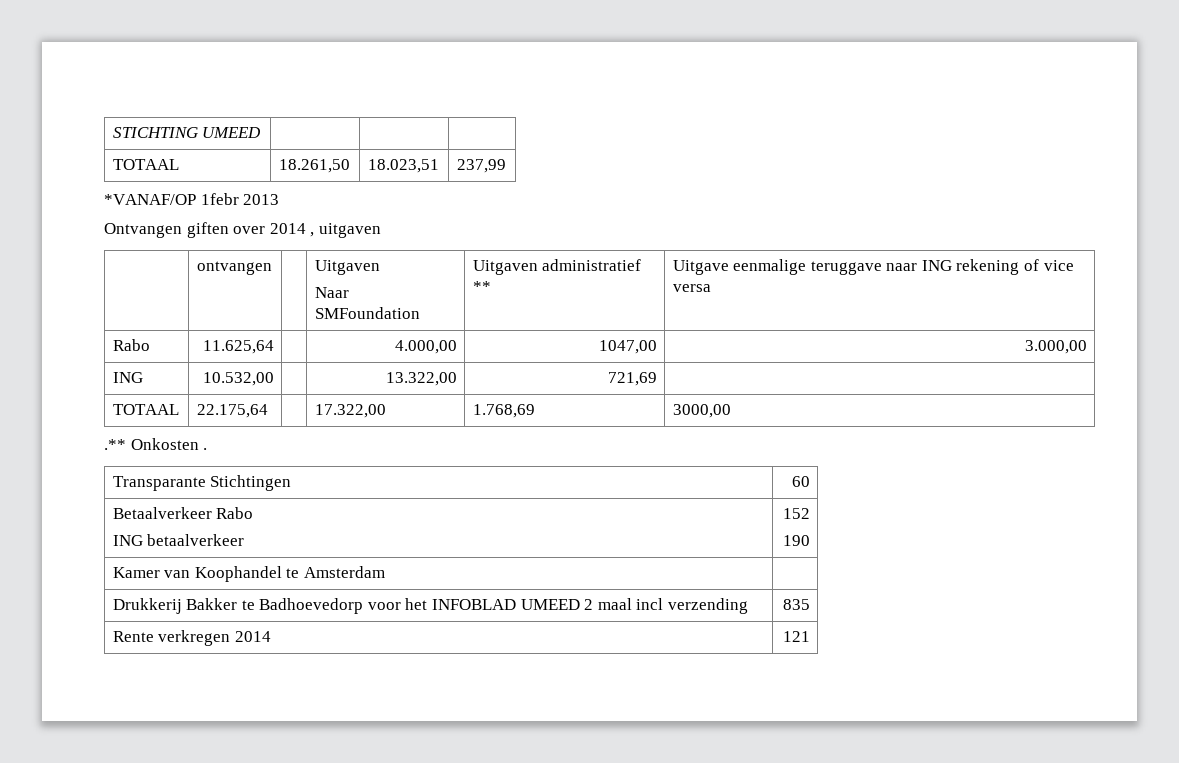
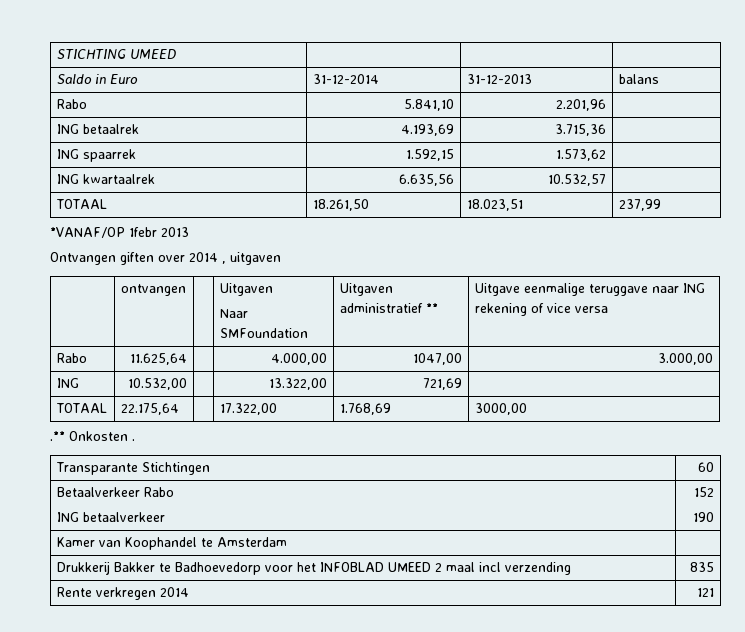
(262, 132) none -> [56,74,138,84] [312,74,379,84] [466,74,532,84] [618,74,659,84] [56,99,87,109] [404,99,455,111] [556,99,607,111] [56,124,139,134] [401,124,455,136] [555,124,607,136] [56,149,136,162] [406,149,455,161] [556,149,607,161] [56,174,155,184] [399,174,455,186] [548,174,607,186] // Saldo in Euro | 31-12-2014 | 31-12-2013 | balans // Rabo | 5.841,10 | 2.201,96 | // ING betaalrek | 4.193,69 | 3.715,36 | // ING spaarrek | 1.592,15 | 1.573,62 | // ING kwartaalrek | 6.635,56 | 10.532,57 |

